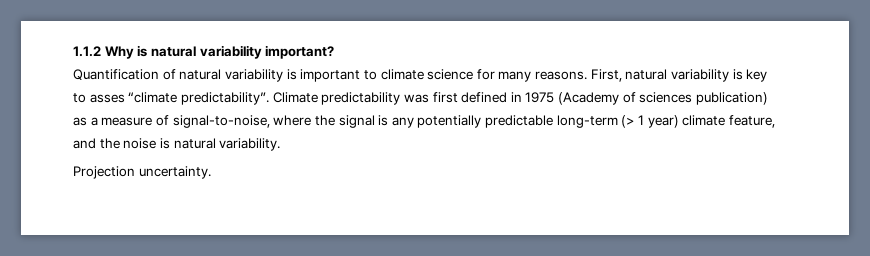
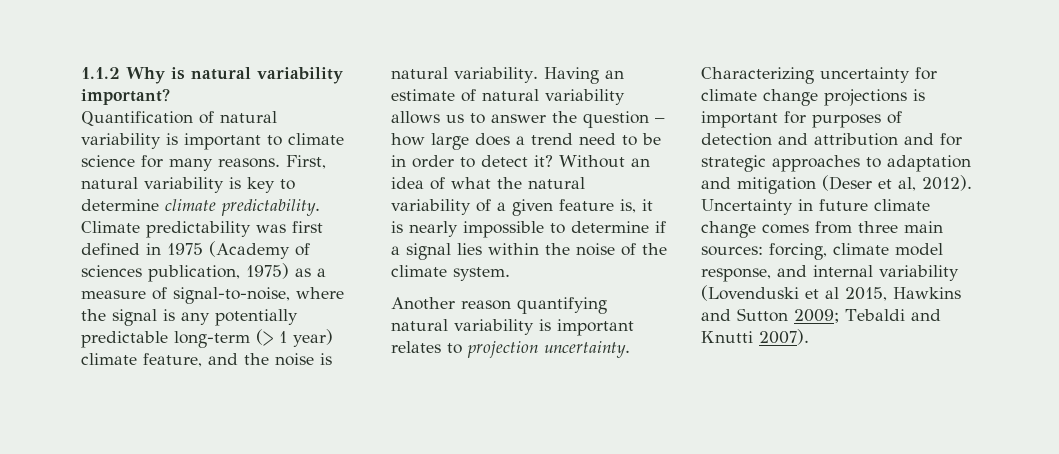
[89,92,269,105] asses “climate predictability”. -> [81,199,320,216] determine climate predictability.
[696,92,769,105] publication) -> [148,263,289,282] publication, 1975)
[73,166,211,179] // Projection uncertainty. -> [543,67,624,84] [391,89,625,105] [391,111,665,128] [391,133,661,150] [391,155,650,168] [391,177,585,190] [391,199,653,216] [391,221,666,238] [391,243,667,260] [391,265,510,281] [391,297,607,314] [391,319,634,336] [391,341,630,358] [701,67,937,84] [701,89,925,106] [701,111,902,128] [701,133,962,146] [701,155,971,172] [701,175,972,194] [701,199,930,215] [701,221,943,238] [701,243,943,260] [701,265,959,282] [701,285,961,301] [701,308,941,323] [701,329,809,345] Having an estimate of natural variability allows us to answer the question – how large does a trend need to be in order to detect it? Without an idea of what the natural variability of a given feature is, it is nearly impossible to determine if a signal lies within the noise of the climate system. // Another reason quantifying natural variability is important relates to projection uncertainty. Characterizing uncertainty for climate change projections is important for purposes of detection and attribution and for strategic approaches to adaptation and mitigation (Deser et al, 2012). Uncertainty in future climate change comes from three main sources: forcing, climate model response, and internal variability (Lovenduski et al 2015, Hawkins and Sutton 2009; Tebaldi and Knutti 2007).

